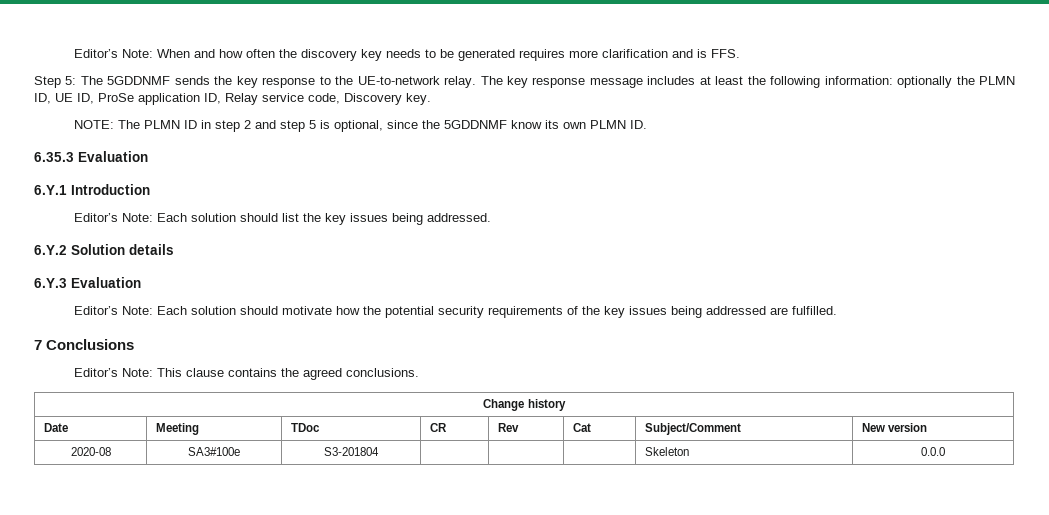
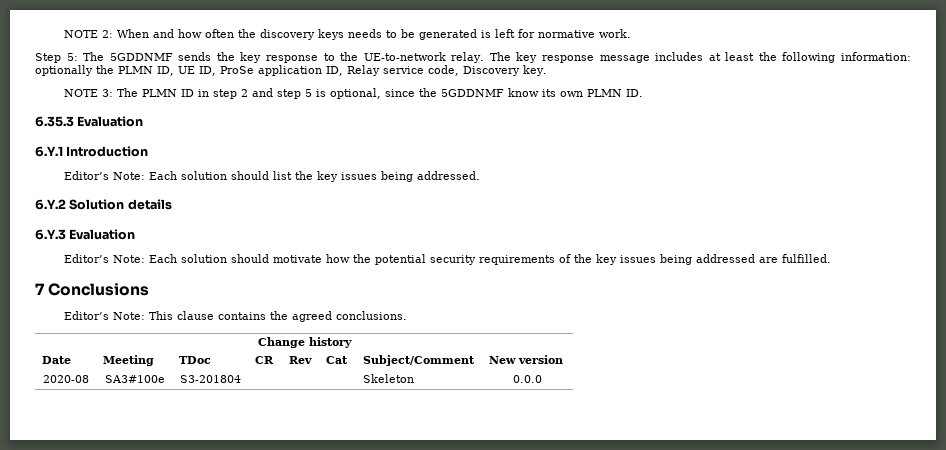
[73,49,153,58] Editor’s Note: -> [63,30,113,38] NOTE 2:
[360,49,382,61] key -> [317,29,344,40] keys
[518,49,740,61] requires more clarification and is FFS. -> [480,29,631,38] is left for normative work.
[73,120,114,129] NOTE: -> [63,89,113,97] NOTE 3:

